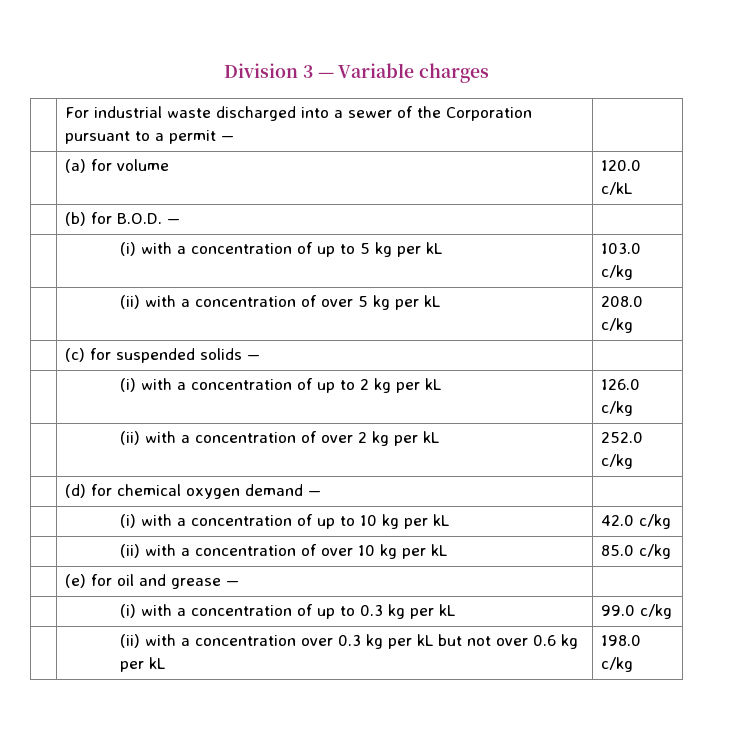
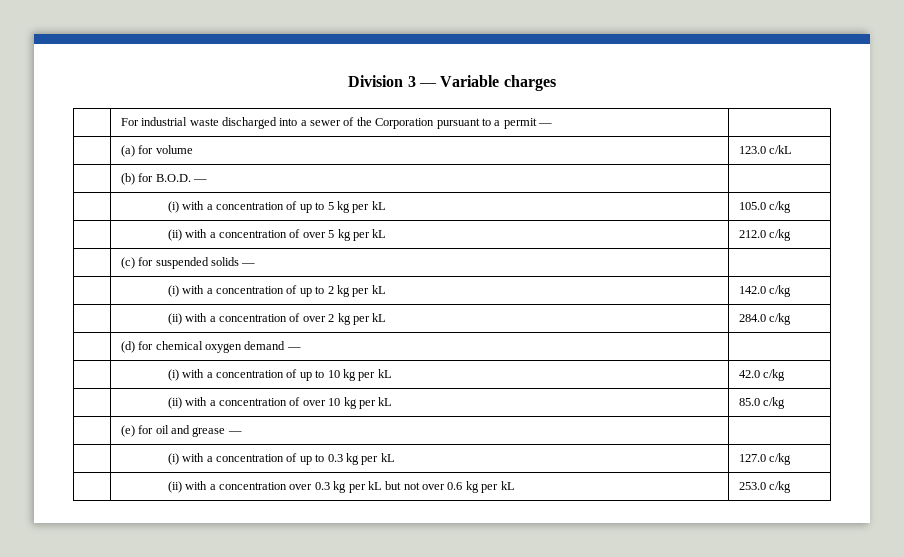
[601,160,642,171] 120.0 -> [738,146,766,154] 123.0
[601,243,642,254] 103.0 -> [738,202,766,210] 105.0
[601,296,644,307] 208.0 -> [738,230,766,238] 212.0
[601,379,641,390] 126.0 -> [738,286,766,294] 142.0
[601,432,644,443] 252.0 -> [738,314,766,322] 284.0
[601,605,636,616] 99.0 -> [738,454,766,462] 127.0
[601,635,642,646] 198.0 -> [738,482,766,490] 253.0

